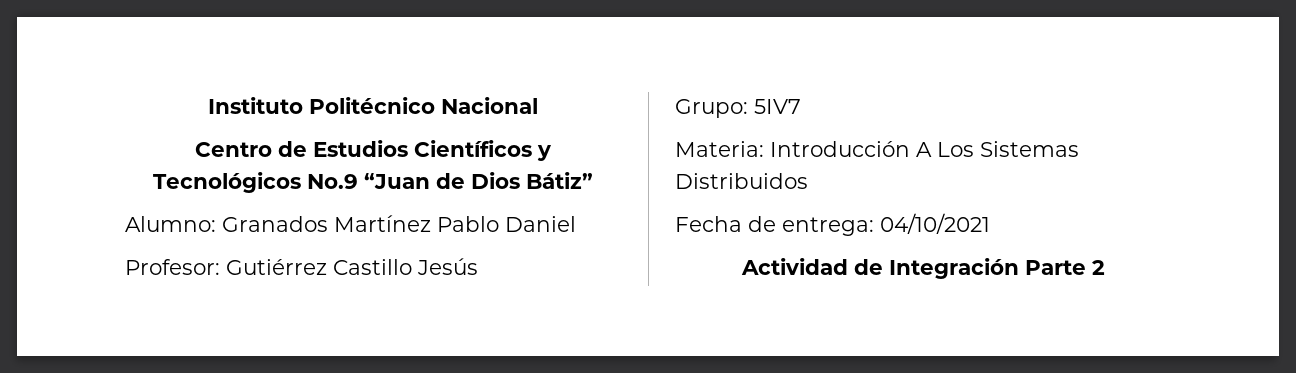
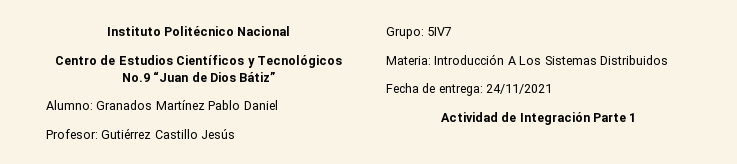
[880,213,990,234] 04/10/2021 -> [486,84,553,94] 24/11/2021
[1091,260,1105,275] 2 -> [629,113,637,122] 1

